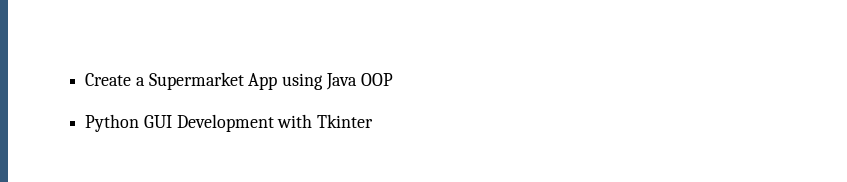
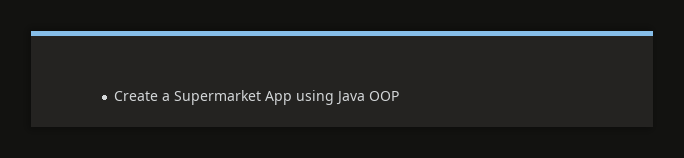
[85,114,374,132] // Python GUI Development with Tkinter -> (400, 96) none

